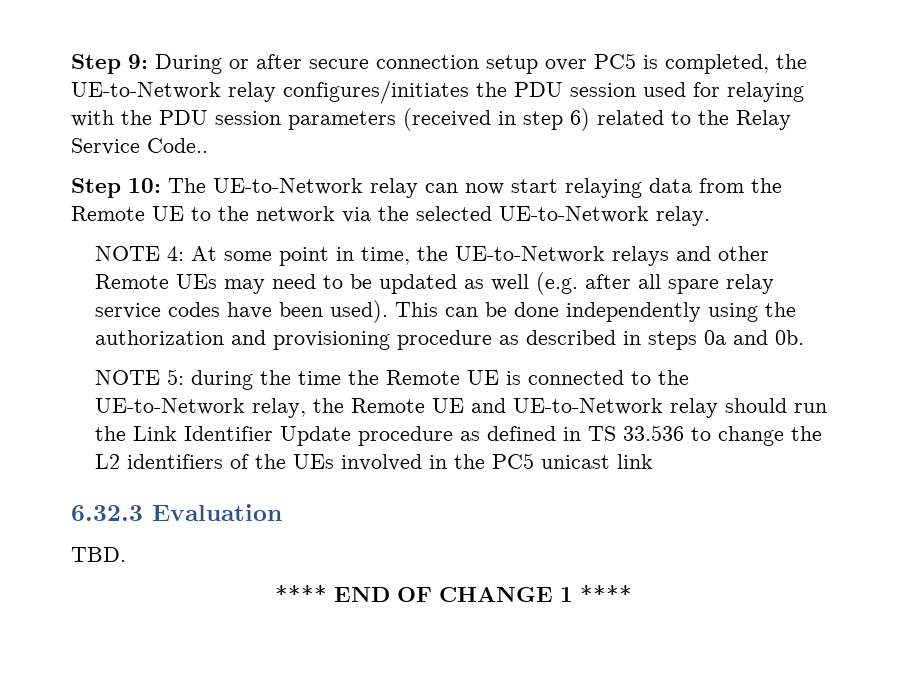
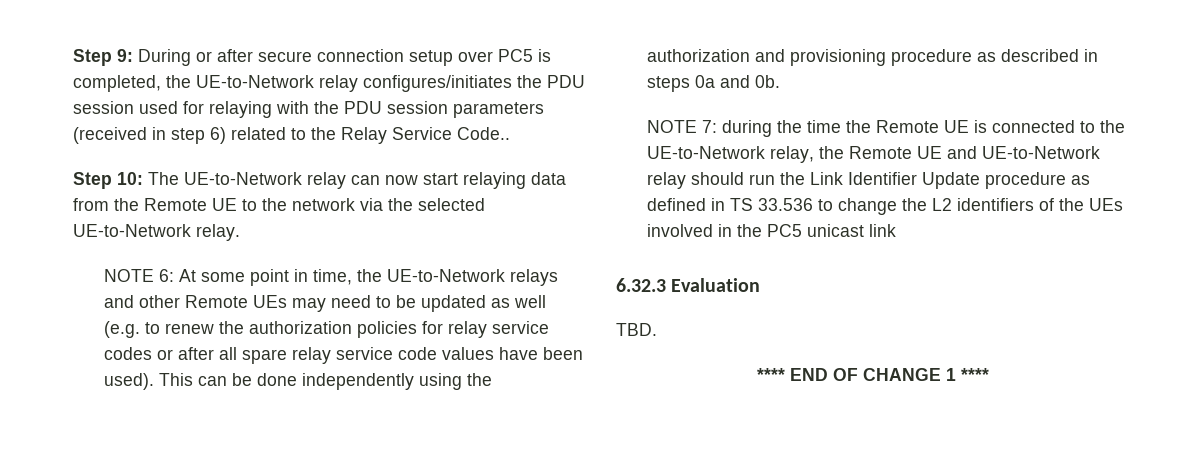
[166,246,184,261] 4: -> [158,269,174,282] 6:
(578, 283) none -> [144,321,549,338] [103,347,173,360] to renew the authorization policies for relay service codes or
[167,302,220,317] codes -> [397,347,494,360] code values
[166,369,184,385] 5: -> [701,120,717,133] 7:

